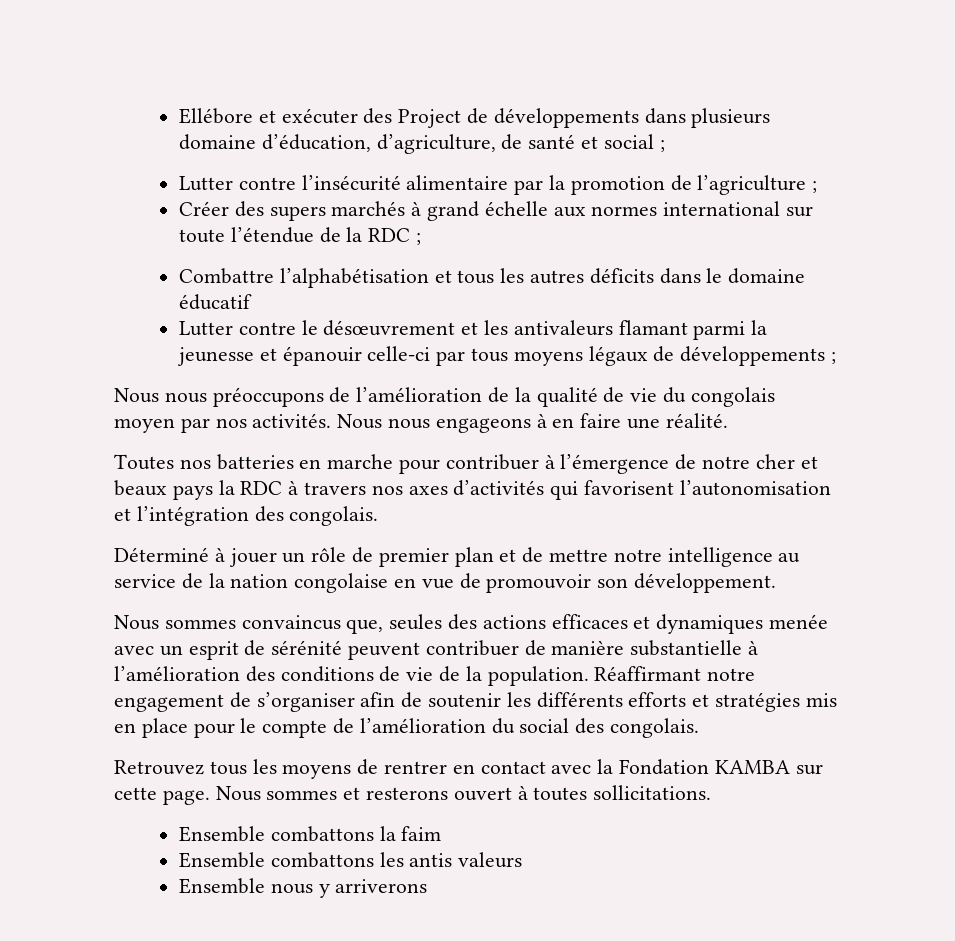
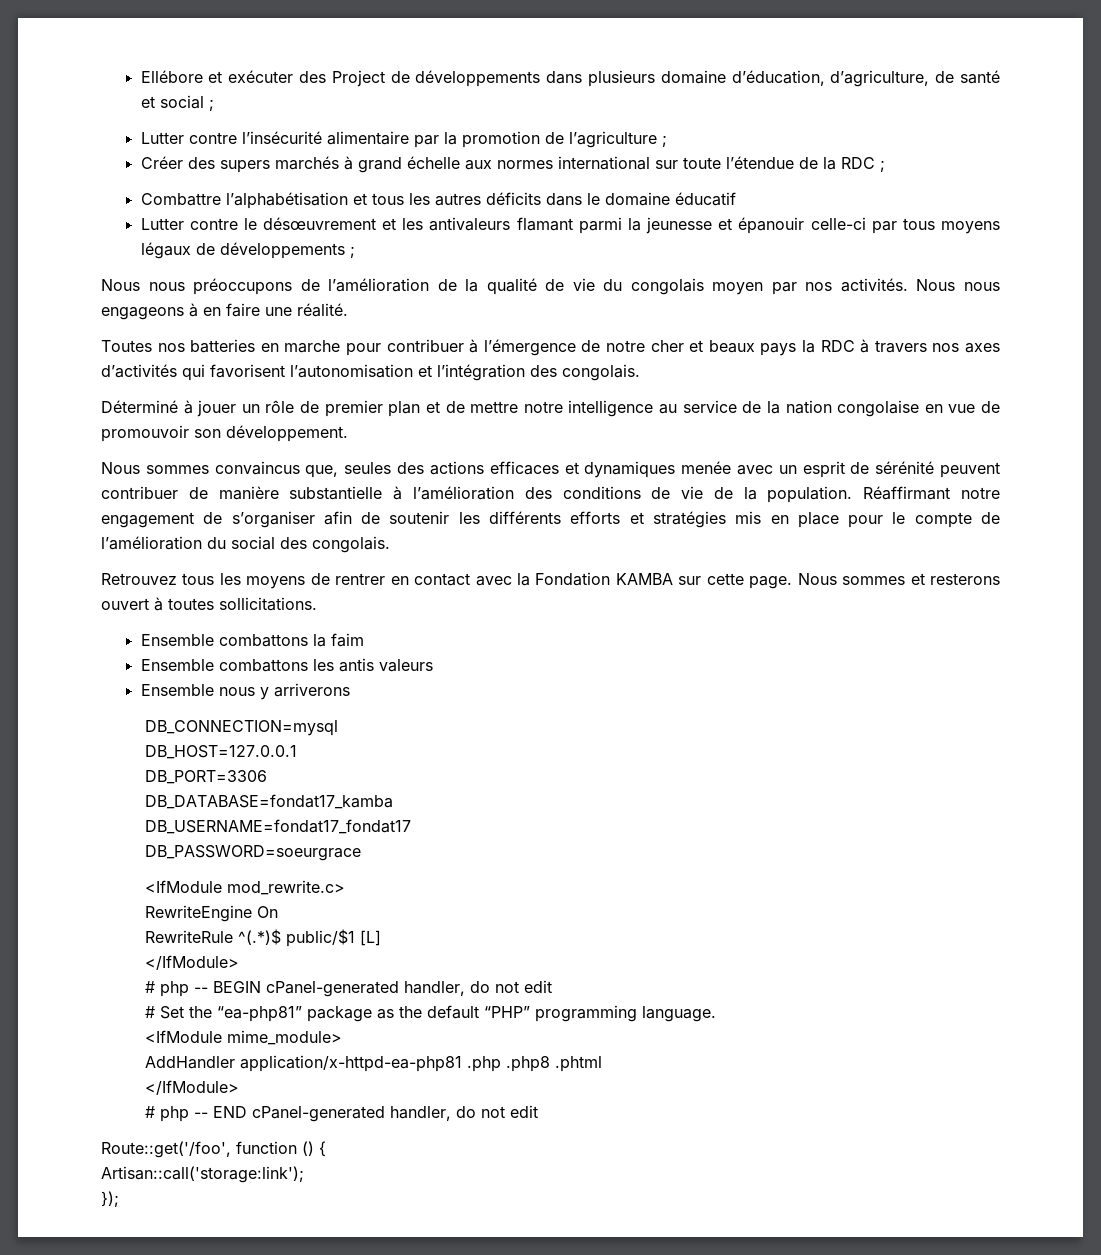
(428, 886) none -> [144,720,338,736] [144,745,297,759] [144,770,267,784] [144,794,393,809] [144,819,411,834] [144,845,361,861] [144,880,345,895] [144,905,278,922] [144,929,381,947] [144,955,239,970] [144,980,552,997] [144,1005,716,1022] [144,1030,342,1045] [144,1055,602,1072] [144,1080,239,1095] [144,1105,538,1122] [101,1141,326,1158] [101,1166,304,1183] [101,1191,119,1207] // DB_CONNECTION=mysql // DB_HOST=127.0.0.1 // DB_PORT=3306 // DB_DATABASE=fondat17_kamba // DB_USERNAME=fondat17_fondat17 // DB_PASSWORD=soeurgrace // <IfModule mod_rewrite.c> // RewriteEngine On // RewriteRule ^(.*)$ public/$1 [L] // </IfModule> // # php -- BEGIN cPanel-generated handler, do not edit // # Set the “ea-php81” package as the default “PHP” programming language. // <IfModule mime_module> // AddHandler application/x-httpd-ea-php81 .php .php8 .phtml // </IfModule> // # php -- END cPanel-generated handler, do not edit // Route::get('/foo', function () { // Artisan::call('storage:link'); // });

